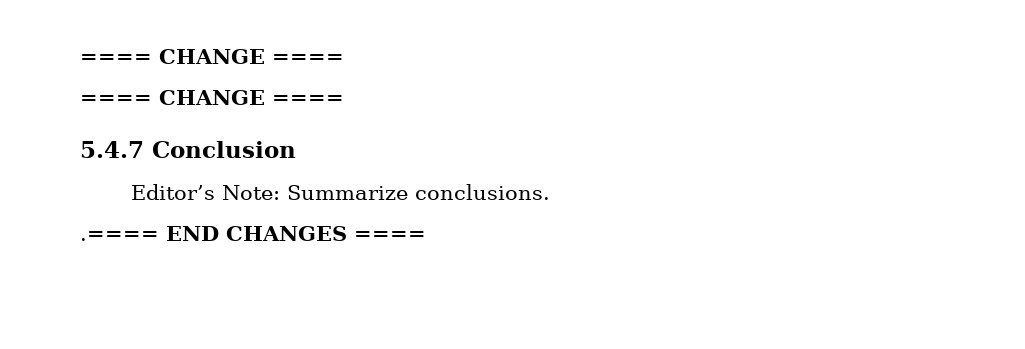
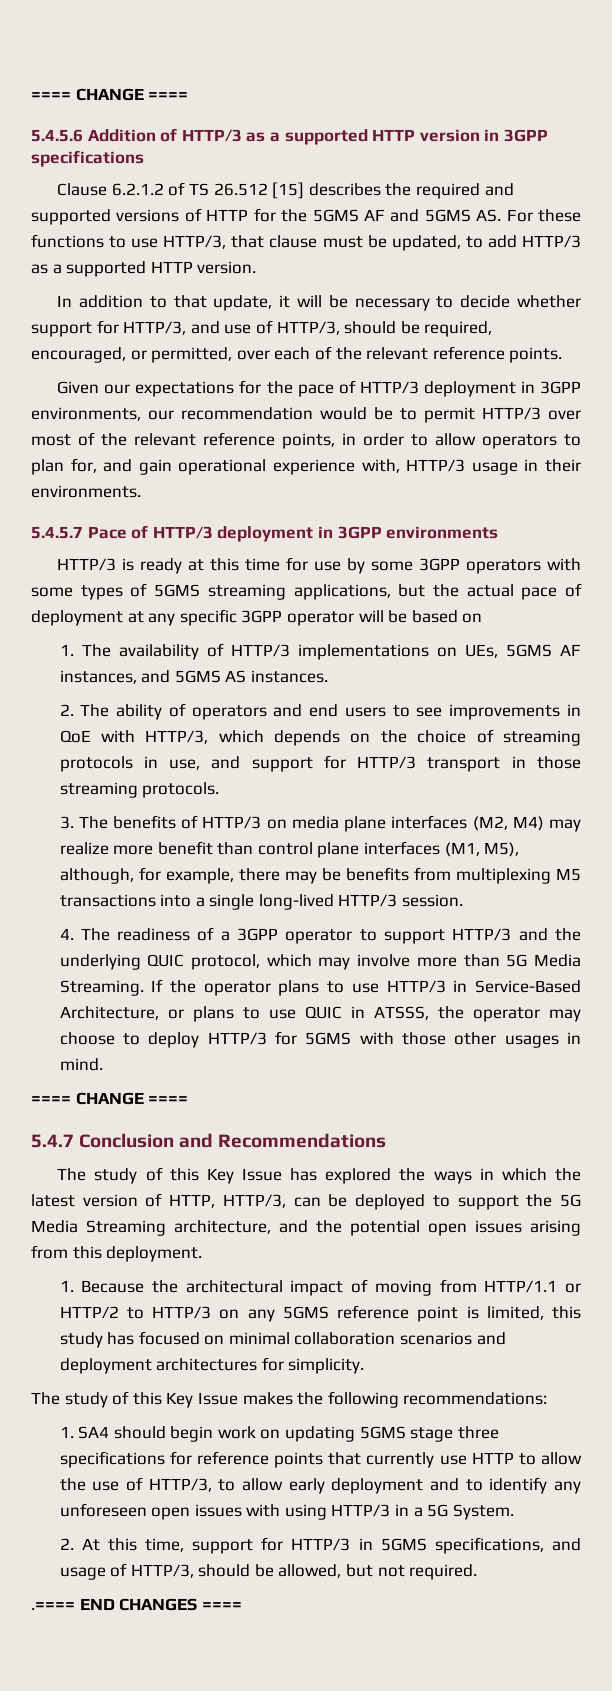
[80,49,344,64] ==== CHANGE ==== -> [31,88,189,101] [31,128,548,145] [31,150,144,167] [57,182,514,199] [31,208,581,225] [31,234,581,251] [31,261,257,277] [57,295,581,311] [31,320,493,337] [31,346,563,363] [57,380,582,397] [31,407,581,423] [31,432,581,449] [31,458,582,475] [31,485,141,498] [31,525,499,542] [57,557,581,574] [31,583,582,600] [31,609,483,626] [59,643,581,660] [59,670,328,684] [59,703,582,720] [59,729,581,746] [59,755,582,772] [59,782,220,798] [59,815,581,832] [59,841,520,858] [59,867,581,884] [59,894,464,910] [59,927,582,944] [59,954,582,970] [59,979,582,996] [59,1006,582,1022] [59,1031,581,1048] [59,1058,103,1071] ==== CHANGE ==== // 5.4.5.6 Addition of HTTP/3 as a supported HTTP version in 3GPP specifications // Clause 6.2.1.2 of TS 26.512 [15] describes the required and supported versions of HTTP for the 5GMS AF and 5GMS AS. For these functions to use HTTP/3, that clause must be updated, to add HTTP/3 as a supported HTTP version. // In addition to that update, it will be necessary to decide whether support for HTTP/3, and use of HTTP/3, should be required, encouraged, or permitted, over each of the relevant reference points. // Given our expectations for the pace of HTTP/3 deployment in 3GPP environments, our recommendation would be to permit HTTP/3 over most of the relevant reference points, in order to allow operators to plan for, and gain operational experience with, HTTP/3 usage in their environments. // 5.4.5.7 Pace of HTTP/3 deployment in 3GPP environments // HTTP/3 is ready at this time for use by some 3GPP operators with some types of 5GMS streaming applications, but the actual pace of deployment at any specific 3GPP operator will be based on // 1. The availability of HTTP/3 implementations on UEs, 5GMS AF instances, and 5GMS AS instances. // 2. The ability of operators and end users to see improvements in QoE with HTTP/3, which depends on the choice of streaming protocols in use, and support for HTTP/3 transport in those streaming protocols. // 3. The benefits of HTTP/3 on media plane interfaces (M2, M4) may realize more benefit than control plane interfaces (M1, M5), although, for example, there may be benefits from multiplexing M5 transactions into a single long-lived HTTP/3 session. // 4. The readiness of a 3GPP operator to support HTTP/3 and the underlying QUIC protocol, which may involve more than 5G Media Streaming. If the operator plans to use HTTP/3 in Service-Based Architecture, or plans to use QUIC in ATSSS, the operator may choose to deploy HTTP/3 for 5GMS with those other usages in mind.
[131,184,551,200] // Editor’s Note: Summarize conclusions. -> [179,1133,387,1148] [57,1167,581,1184] [31,1193,582,1210] [31,1220,581,1236] [31,1245,203,1262] [59,1279,582,1296] [59,1305,581,1322] [59,1331,506,1348] [59,1357,365,1374] [31,1391,548,1408] [59,1426,499,1442] [59,1451,582,1468] [59,1477,582,1494] [59,1503,514,1520] [59,1537,581,1554] [59,1563,478,1580] and Recommendations // The study of this Key Issue has explored the ways in which the latest version of HTTP, HTTP/3, can be deployed to support the 5G Media Streaming architecture, and the potential open issues arising from this deployment. // 1. Because the architectural impact of moving from HTTP/1.1 or HTTP/2 to HTTP/3 on any 5GMS reference point is limited, this study has focused on minimal collaboration scenarios and deployment architectures for simplicity. // The study of this Key Issue makes the following recommendations: // 1. SA4 should begin work on updating 5GMS stage three specifications for reference points that currently use HTTP to allow the use of HTTP/3, to allow early deployment and to identify any unforeseen open issues with using HTTP/3 in a 5G System. // 2. At this time, support for HTTP/3 in 5GMS specifications, and usage of HTTP/3, should be allowed, but not required.

